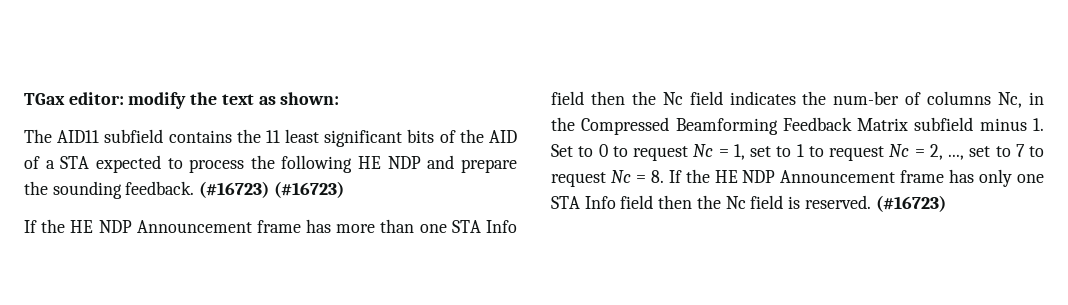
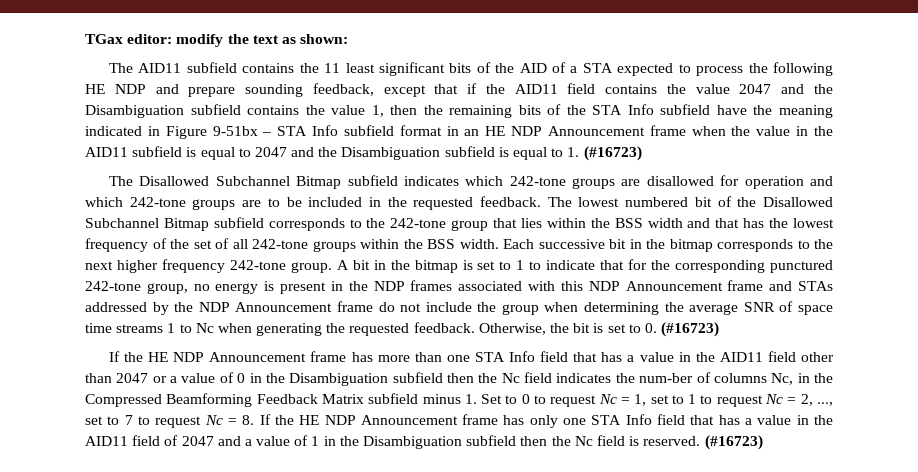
[24,181,270,199] the sounding feedback. (#16723) -> [245,83,833,97] [85,104,833,118] [85,125,834,139] [85,146,642,161] [109,175,833,189] [85,196,834,210] [85,217,835,231] [85,238,833,252] [85,259,834,273] [85,280,833,294] [85,301,834,315] [85,322,657,336] sounding feedback, except that if the AID11 field contains the value 2047 and the Disambiguation subfield contains the value 1, then the remaining bits of the STA Info subfield have the meaning indicated in Figure 9-51bx – STA Info subfield format in an HE NDP Announcement frame when the value in the AID11 subfield is equal to 2047 and the Disambiguation subfield is equal to 1. (#16723) // The Disallowed Subchannel Bitmap subfield indicates which 242-tone groups are disallowed for operation and which 242-tone groups are to be included in the requested feedback. The lowest numbered bit of the Disallowed Subchannel Bitmap subfield corresponds to the 242-tone group that lies within the BSS width and that has the lowest frequency of the set of all 242-tone groups within the BSS width. Each successive bit in the bitmap corresponds to the next higher frequency 242-tone group. A bit in the bitmap is set to 1 to indicate that for the corresponding punctured 242-tone group, no energy is present in the NDP frames associated with this NDP Announcement frame and STAs addressed by the NDP Announcement frame do not include the group when determining the average SNR of space time streams 1 to Nc when generating the requested feedback. Otherwise, the bit is set to 0.
(584, 98) none -> [573,351,835,362] [85,372,443,386] that has a value in the AID11 field other than 2047 or a value of 0 in the Disambiguation subfield
(654, 202) none -> [690,415,834,425] [85,435,517,449] that has a value in the AID11 field of 2047 and a value of 1 in the Disambiguation subfield

